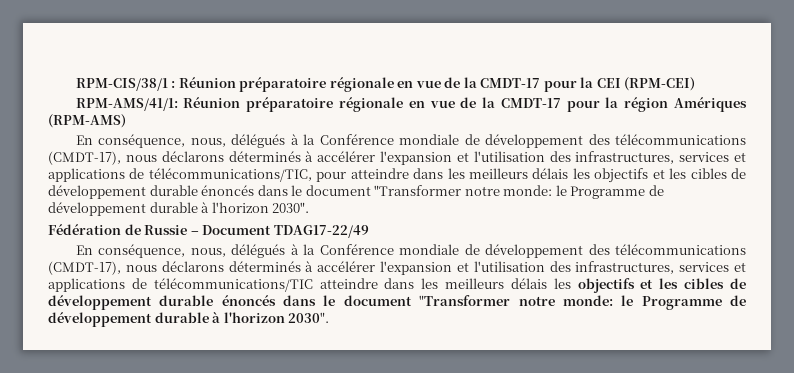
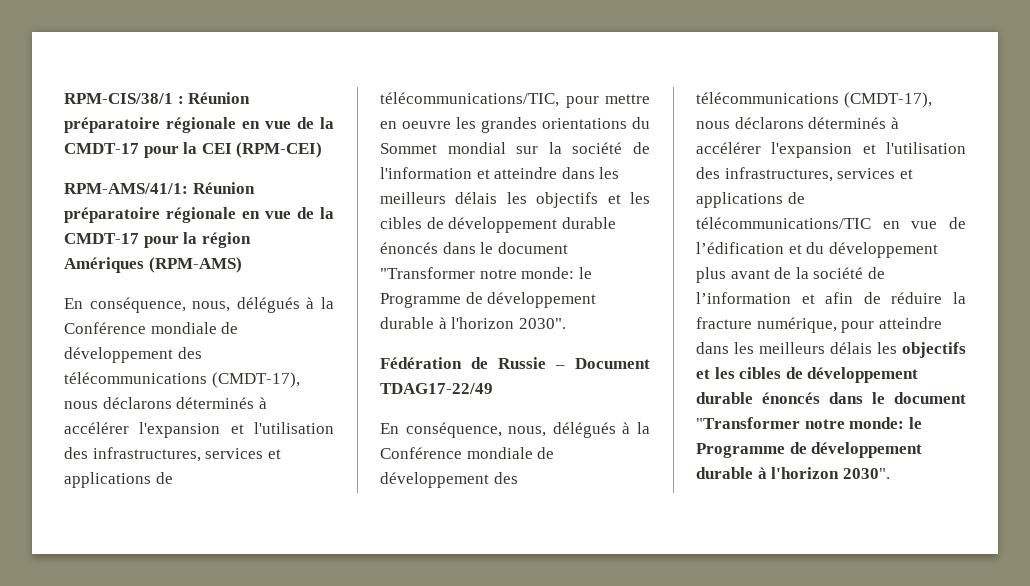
(347, 177) none -> [605,94,650,104] [380,117,650,133] [380,142,650,154] [380,167,490,179] mettre en oeuvre les grandes orientations du Sommet mondial sur la société de l'information et
(313, 285) none -> [882,217,966,229] [696,242,938,258] [696,267,885,283] [696,292,966,304] [696,317,875,333] en vue de l’édification et du développement plus avant de la société de l’information et afin de réduire la fracture numérique, pour

